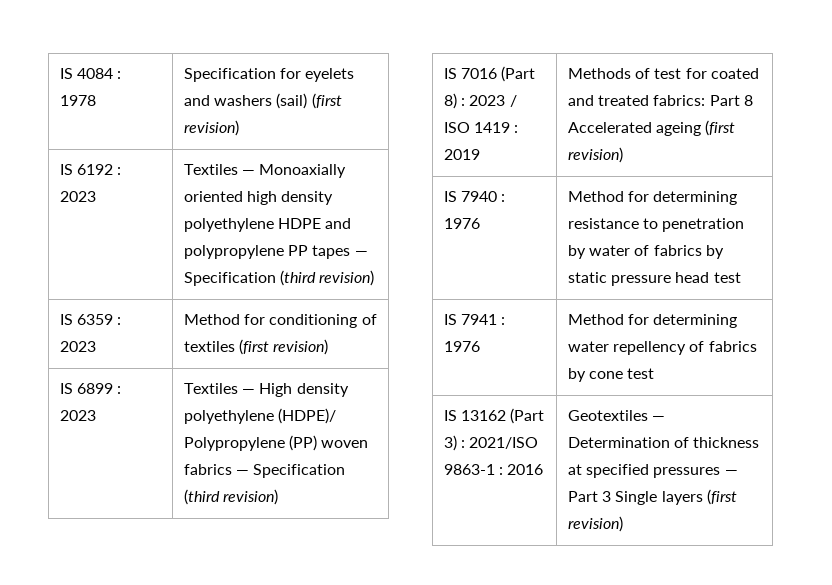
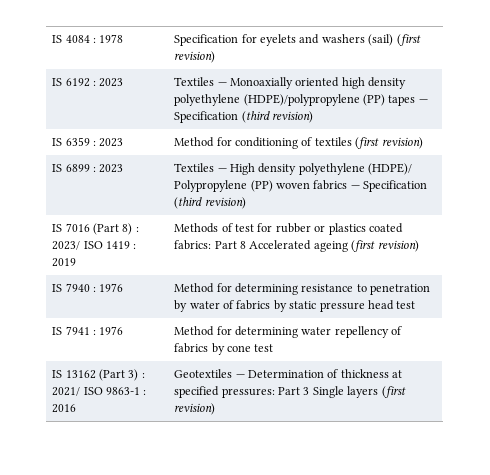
[278,218,352,229] [183,245,309,259] HDPE and polypropylene PP -> [243,94,386,106] (HDPE)/polypropylene (PP)
[469,95,517,107] 2023 / -> [52,241,81,250] 2023/
[710,68,759,79] [567,95,650,106] coated and treated -> [275,223,403,235] rubber or plastics coated
[469,437,539,449] 2021/ISO -> [52,387,103,396] 2021/ ISO
[653,467,738,478] pressures — -> [221,388,275,398] pressures:

